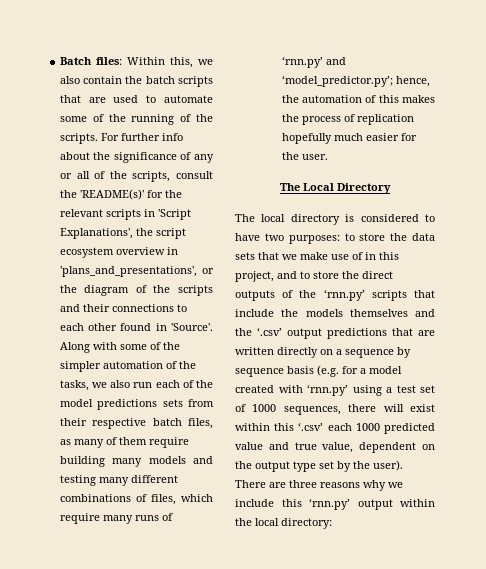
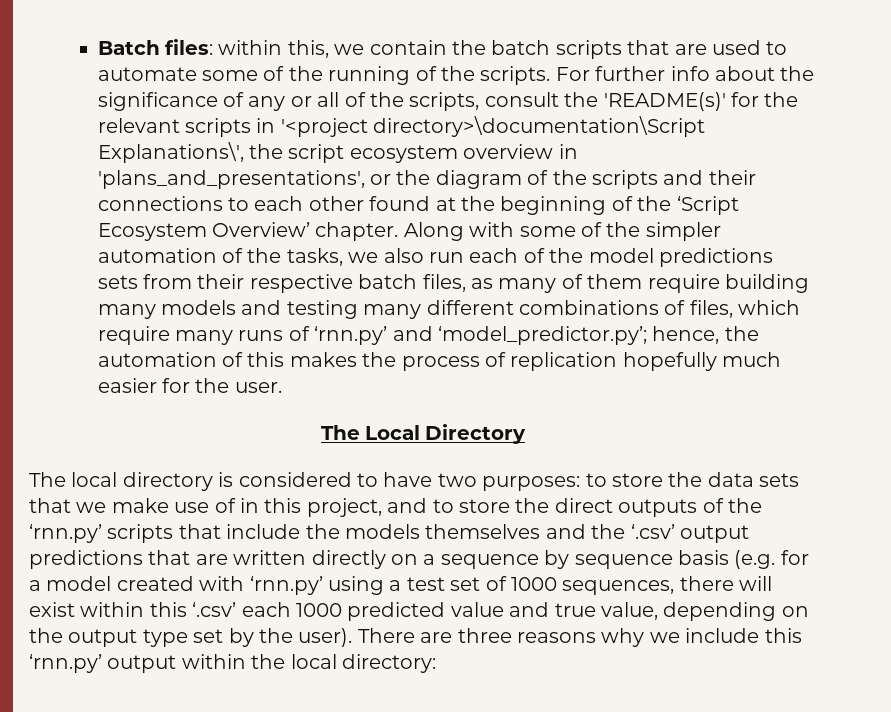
[126,57,165,65] Within -> [218,40,283,55] within
[59,76,80,84] also -> (365, 49) none
[157,209,191,220] [59,228,133,239] 'Script Explanations', -> [280,116,706,137] [97,142,244,163] '<project directory>\documentation\Script Explanations\',
[155,323,213,331] in 'Source'. -> [435,196,739,215] [97,222,399,241] at the beginning of the ‘Script Ecosystem Overview’ chapter.
[359,442,417,453] dependent -> [663,602,777,621] depending

